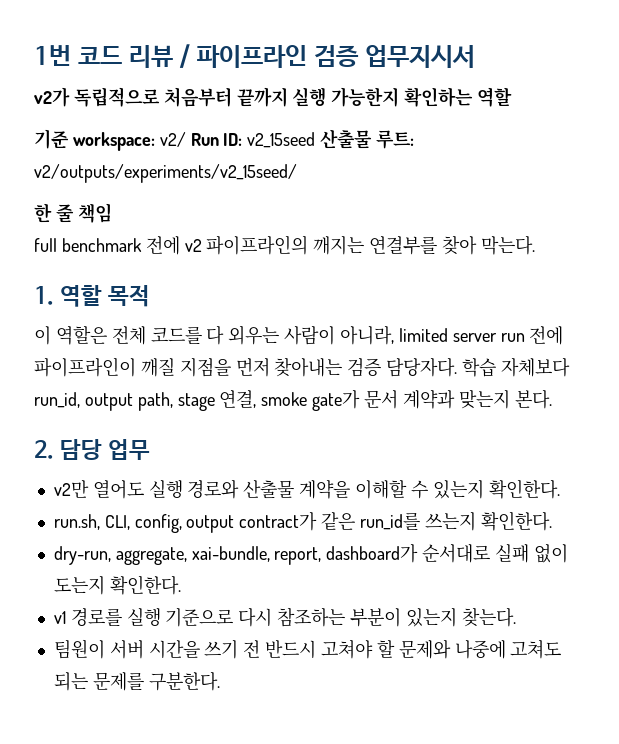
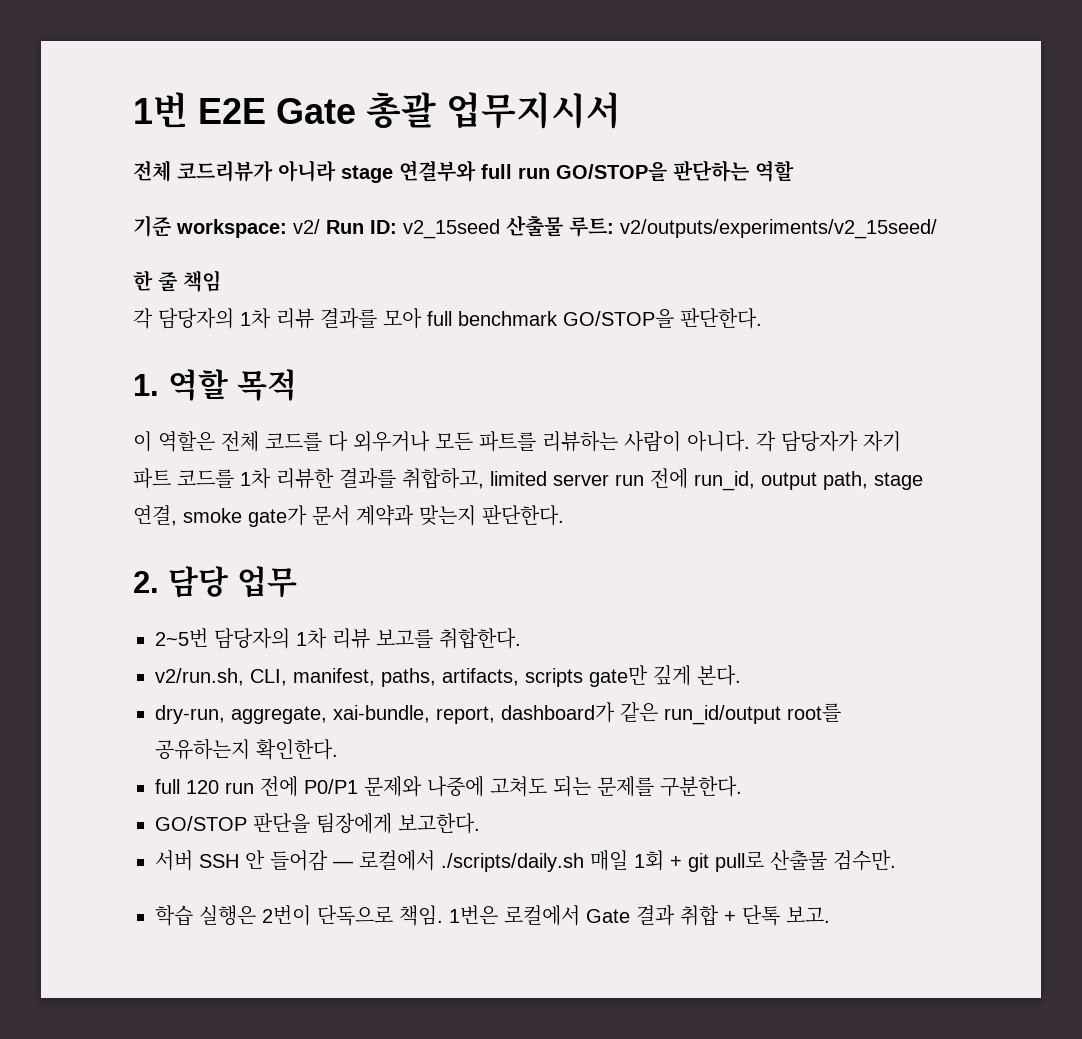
[77,44,475,68] [34,87,474,107] 코드 리뷰 / 파이프라인 검증 업무지시서 // v2가 독립적으로 처음부터 끝까지 실행 가능한지 확인하는 -> [198,92,621,129] [133,160,749,183] E2E Gate 총괄 업무지시서 // 전체 코드리뷰가 아니라 stage 연결부와 full run GO/STOP을 판단하는
[34,235,535,255] full benchmark 전에 v2 파이프라인의 깨지는 연결부를 찾아 막는다. -> [133,308,762,329] 각 담당자의 1차 리뷰 결과를 모아 full benchmark GO/STOP을 판단한다.
[228,325,564,345] [34,357,570,377] 외우는 사람이 아니라, limited server run 전에 파이프라인이 깨질 지점을 먼저 찾아내는 검증 담당자다. 학습 자체보다 -> [353,431,901,452] [133,468,688,489] 외우거나 모든 파트를 리뷰하는 사람이 아니다. 각 담당자가 자기 파트 코드를 1차 리뷰한 결과를 취합하고, limited server run 전에
[514,389,552,409] 본다. -> [482,505,564,526] 판단한다.
[53,479,560,499] [53,511,552,533] v2만 열어도 실행 경로와 산출물 계약을 이해할 수 있는지 확인한다. // run.sh, CLI, config, output contract가 같은 run_id를 쓰는지 확인한다. -> [155,628,521,649] [155,665,741,687] 2~5번 담당자의 1차 리뷰 보고를 취합한다. // v2/run.sh, CLI, manifest, paths, artifacts, scripts gate만 깊게 본다.
[422,544,568,563] [53,575,181,595] [53,607,516,627] [53,639,395,659] 순서대로 실패 없이 도는지 확인한다. // v1 경로를 실행 기준으로 다시 참조하는 부분이 있는지 찾는다. // 팀원이 서버 시간을 쓰기 전 반드시 고쳐야 할 -> [620,702,841,725] [155,739,338,760] [155,776,358,797] 같은 run_id/output root를 공유하는지 확인한다. // full 120 run 전에 P0/P1
(220, 681) none -> [155,813,480,834] [155,850,896,872] [155,905,830,926] // GO/STOP 판단을 팀장에게 보고한다. // 서버 SSH 안 들어감 — 로컬에서 ./scripts/daily.sh 매일 1회 + git pull로 산출물 검수만. // 학습 실행은 2번이 단독으로 책임. 1번은 로컬에서 Gate 결과 취합 + 단톡 보고.

